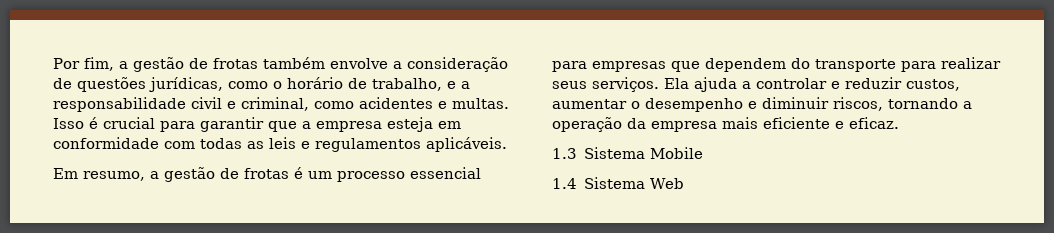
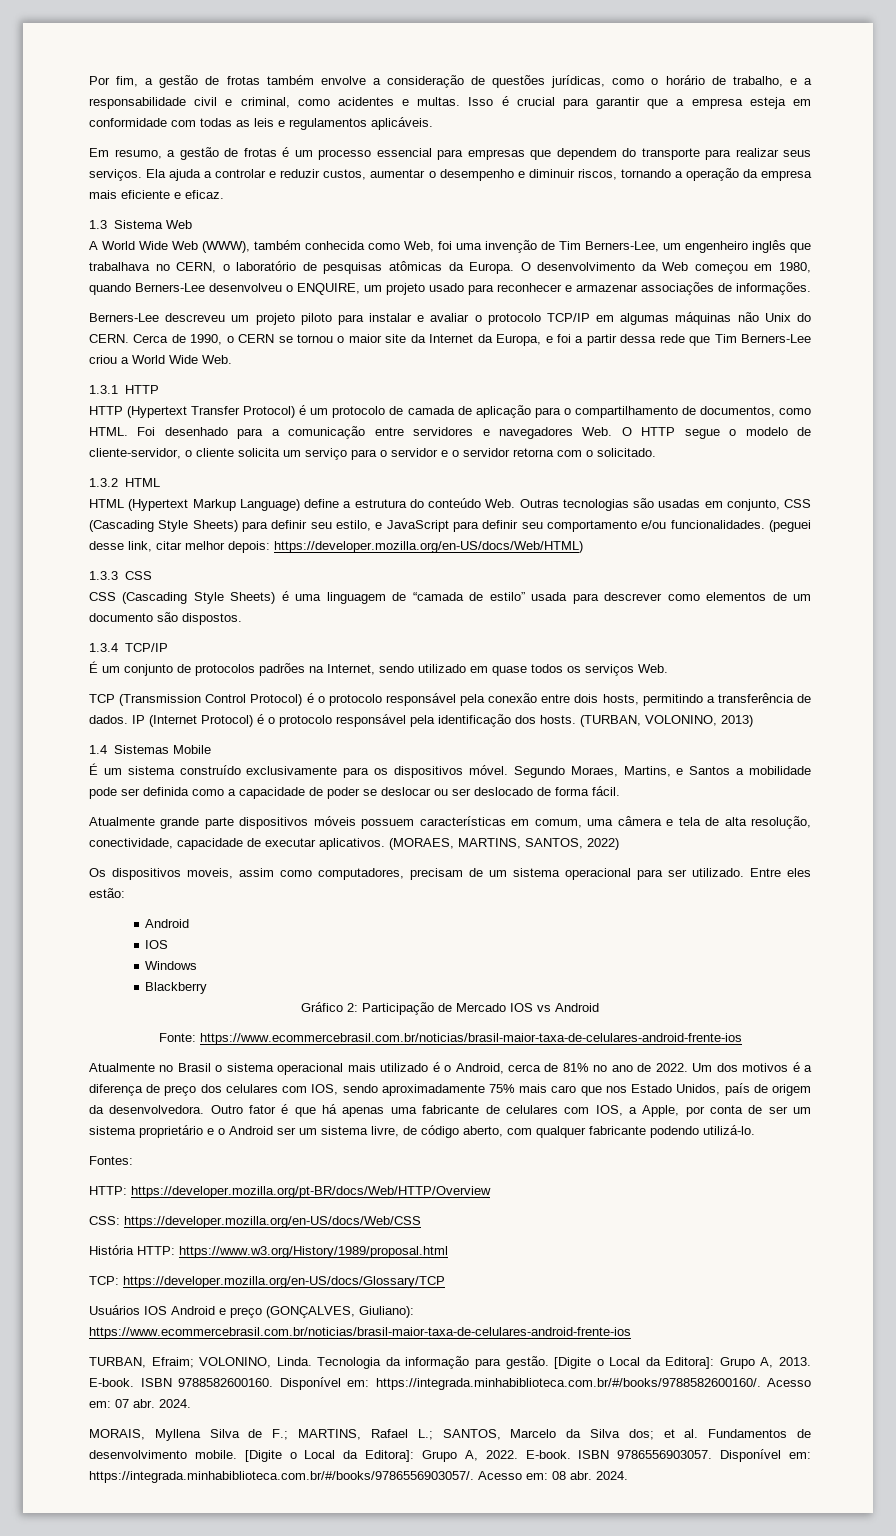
[650,147,704,159] [552,177,685,189] Mobile // 1.4 Sistema Web -> [165,220,192,229] [89,240,811,253] [89,261,811,274] [89,282,811,295] [89,312,811,325] [89,334,811,346] [89,355,232,364] [89,385,159,394] [89,405,811,418] [89,426,811,439] [89,448,656,460] [89,478,160,487] [89,498,811,511] [89,520,811,532] [89,541,583,553] [89,571,152,580] [89,591,812,604] [89,612,242,625] [89,643,168,652] [89,661,668,676] [89,693,811,706] [89,714,753,727] [89,745,211,754] [89,763,812,778] [89,786,620,799] [89,816,811,829] [89,838,619,850] [89,868,811,880] [89,888,125,898] [145,919,190,928] [145,940,169,949] [145,961,198,970] [145,982,208,994] [301,1002,599,1015] [158,1033,742,1045] [89,1062,813,1075] [89,1083,811,1096] [89,1104,812,1117] [89,1125,755,1138] [89,1156,133,1165] [89,1186,491,1198] [89,1216,421,1228] [89,1245,448,1258] [89,1276,445,1288] [89,1305,414,1318] [89,1327,631,1339] [89,1356,811,1369] [89,1377,811,1390] [89,1399,191,1408] [89,1429,811,1441] [89,1449,811,1462] [89,1471,628,1483] Web // A World Wide Web (WWW), também conhecida como Web, foi uma invenção de Tim Berners-Lee, um engenheiro inglês que trabalhava no CERN, o laboratório de pesquisas atômicas da Europa. O desenvolvimento da Web começou em 1980, quando Berners-Lee desenvolveu o ENQUIRE, um projeto usado para reconhecer e armazenar associações de informações. // Berners-Lee descreveu um projeto piloto para instalar e avaliar o protocolo TCP/IP em algumas máquinas não Unix do CERN. Cerca de 1990, o CERN se tornou o maior site da Internet da Europa, e foi a partir dessa rede que Tim Berners-Lee criou a World Wide Web. // 1.3.1 HTTP // HTTP (Hypertext Transfer Protocol) é um protocolo de camada de aplicação para o compartilhamento de documentos, como HTML. Foi desenhado para a comunicação entre servidores e navegadores Web. O HTTP segue o modelo de cliente-servidor, o cliente solicita um serviço para o servidor e o servidor retorna com o solicitado. // 1.3.2 HTML // HTML (Hypertext Markup Language) define a estrutura do conteúdo Web. Outras tecnologias são usadas em conjunto, CSS (Cascading Style Sheets) para definir seu estilo, e JavaScript para definir seu comportamento e/ou funcionalidades. (peguei desse link, citar melhor depois: https://developer.mozilla.org/en-US/docs/Web/HTML) // 1.3.3 CSS // CSS (Cascading Style Sheets) é uma linguagem de “camada de estilo” usada para descrever como elementos de um documento são dispostos. // 1.3.4 TCP/IP // É um conjunto de protocolos padrões na Internet, sendo utilizado em quase todos os serviços Web. // TCP (Transmission Control Protocol) é o protocolo responsável pela conexão entre dois hosts, permitindo a transferência de dados. IP (Internet Protocol) é o protocolo responsável pela identificação dos hosts. (TURBAN, VOLONINO, 2013) // 1.4 Sistemas Mobile // É um sistema construído exclusivamente para os dispositivos móvel. Segundo Moraes, Martins, e Santos a mobilidade pode ser definida como a capacidade de poder se deslocar ou ser deslocado de forma fácil. // Atualmente grande parte dispositivos móveis possuem características em comum, uma câmera e tela de alta resolução, conectividade, capacidade de executar aplicativos. (MORAES, MARTINS, SANTOS, 2022) // Os dispositivos moveis, assim como computadores, precisam de um sistema operacional para ser utilizado. Entre eles estão: // Android // IOS // Windows // Blackberry // Gráfico 2: Participação de Mercado IOS vs Android // Fonte: https://www.ecommercebrasil.com.br/noticias/brasil-maior-taxa-de-celulares-android-frente-ios // Atualmente no Brasil o sistema operacional mais utilizado é o Android, cerca de 81% no ano de 2022. Um dos motivos é a diferença de preço dos celulares com IOS, sendo aproximadamente 75% mais caro que nos Estado Unidos, país de origem da desenvolvedora. Outro fator é que há apenas uma fabricante de celulares com IOS, a Apple, por conta de ser um sistema proprietário e o Android ser um sistema livre, de código aberto, com qualquer fabricante podendo utilizá-lo. // Fontes: // HTTP: https://developer.mozilla.org/pt-BR/docs/Web/HTTP/Overview // CSS: https://developer.mozilla.org/en-US/docs/Web/CSS // História HTTP: https://www.w3.org/History/1989/proposal.html // TCP: https://developer.mozilla.org/en-US/docs/Glossary/TCP // Usuários IOS Android e preço (GONÇALVES, Giuliano): https://www.ecommercebrasil.com.br/noticias/brasil-maior-taxa-de-celulares-android-frente-ios // TURBAN, Efraim; VOLONINO, Linda. Tecnologia da informação para gestão. [Digite o Local da Editora]: Grupo A, 2013. E-book. ISBN 9788582600160. Disponível em: https://integrada.minhabiblioteca.com.br/#/books/9788582600160/. Acesso em: 07 abr. 2024. // MORAIS, Myllena Silva de F.; MARTINS, Rafael L.; SANTOS, Marcelo da Silva dos; et al. Fundamentos de desenvolvimento mobile. [Digite o Local da Editora]: Grupo A, 2022. E-book. ISBN 9786556903057. Disponível em: https://integrada.minhabiblioteca.com.br/#/books/9786556903057/. Acesso em: 08 abr. 2024.

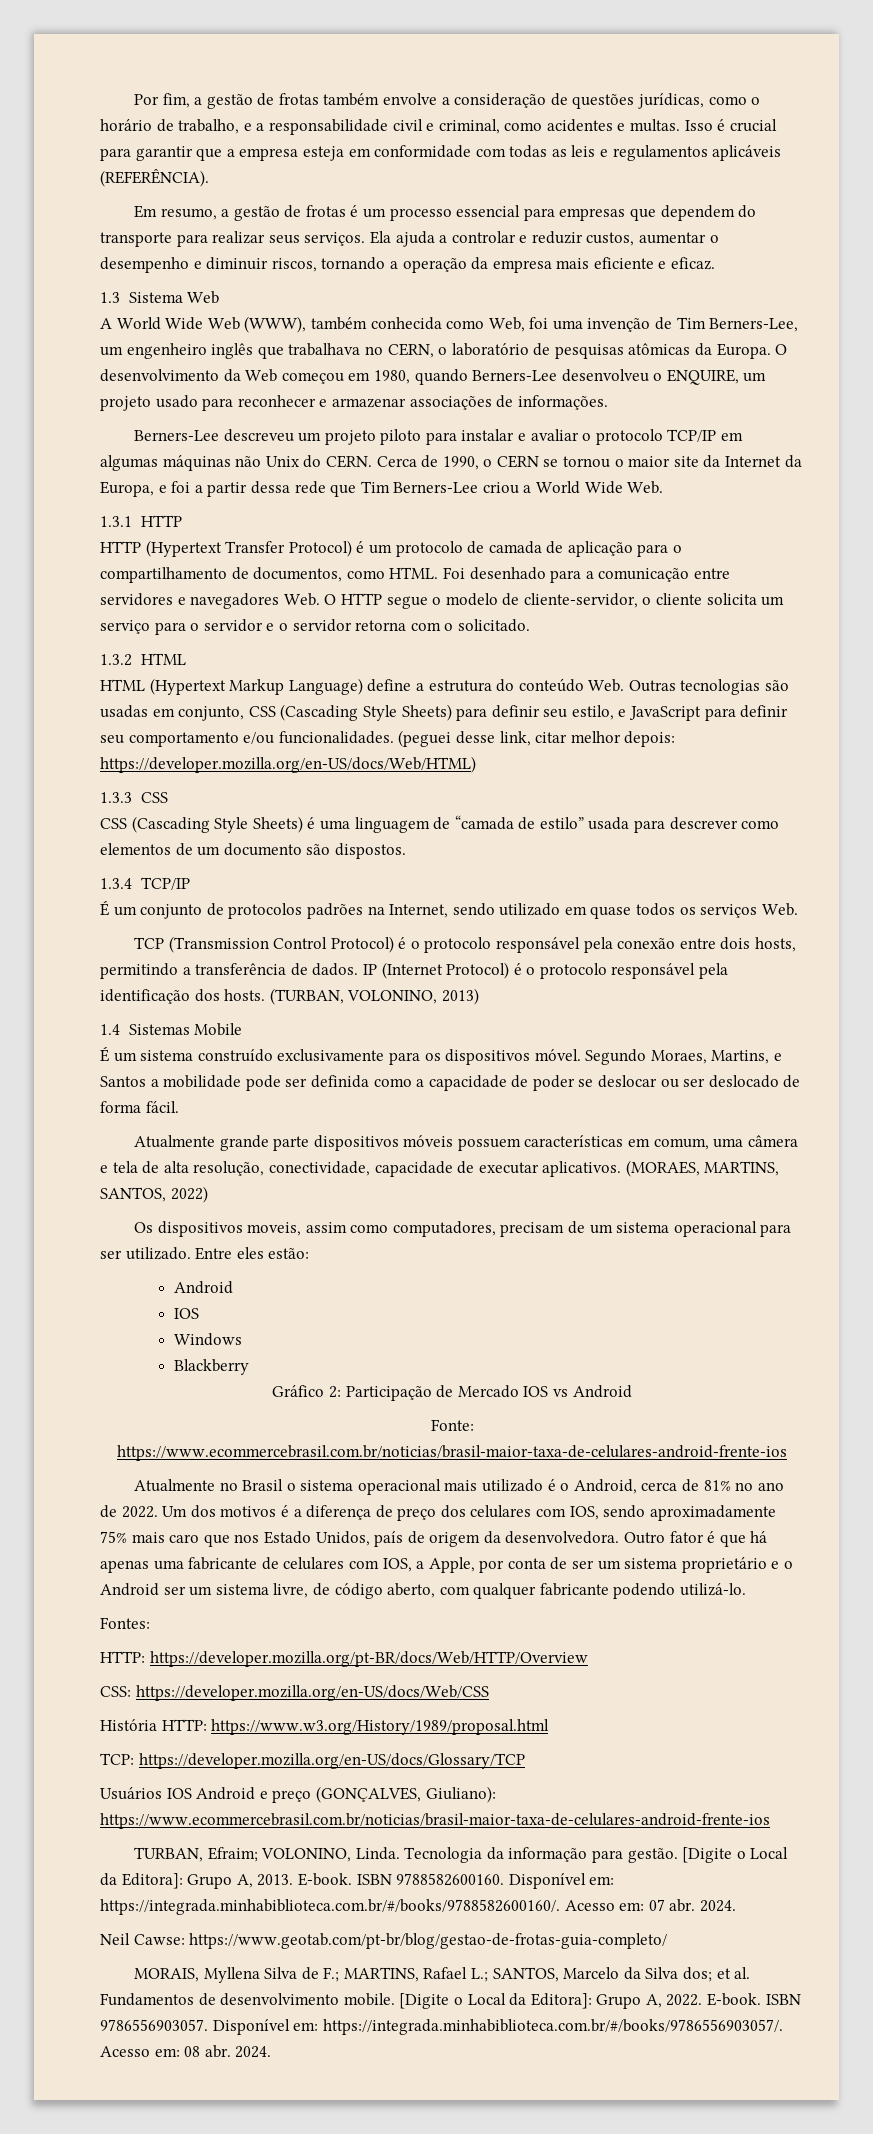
[371,117,433,130] aplicáveis. -> [712,145,782,161] [100,168,209,187] aplicáveis (REFERÊNCIA).
(191, 1403) none -> [100,1933,668,1949] // Neil Cawse: https://www.geotab.com/pt-br/blog/gestao-de-frotas-guia-completo/

